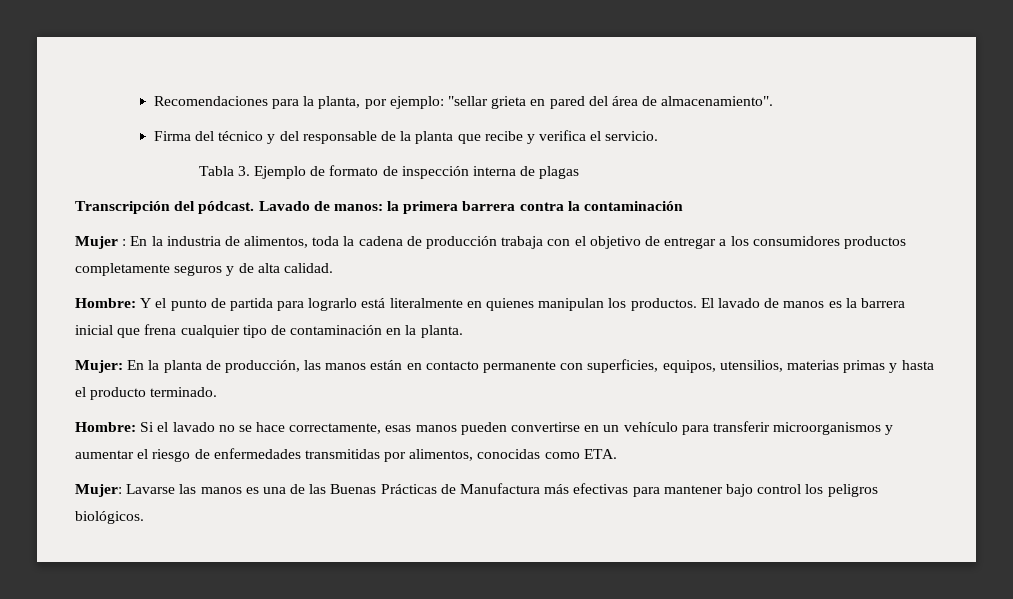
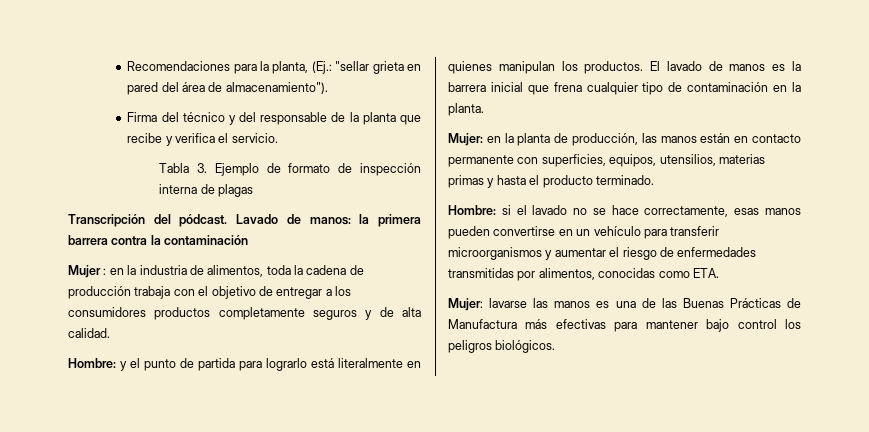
[364,96,444,109] por ejemplo: -> [311,61,332,74] (Ej.:
[661,96,774,106] almacenamiento". -> [225,82,328,94] almacenamiento").
[130,236,148,246] En -> [109,268,124,275] en
[140,298,152,308] Y -> [120,361,127,371] y
[127,360,145,370] En -> [486,136,501,143] en
[140,422,155,432] Si -> [501,205,511,215] si
[126,484,176,494] Lavarse -> [489,298,528,308] lavarse

